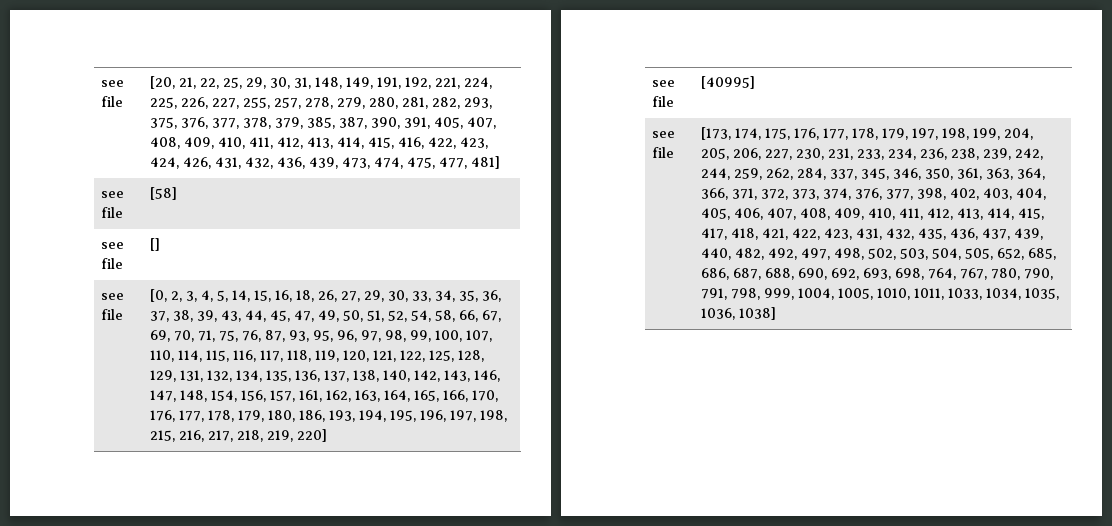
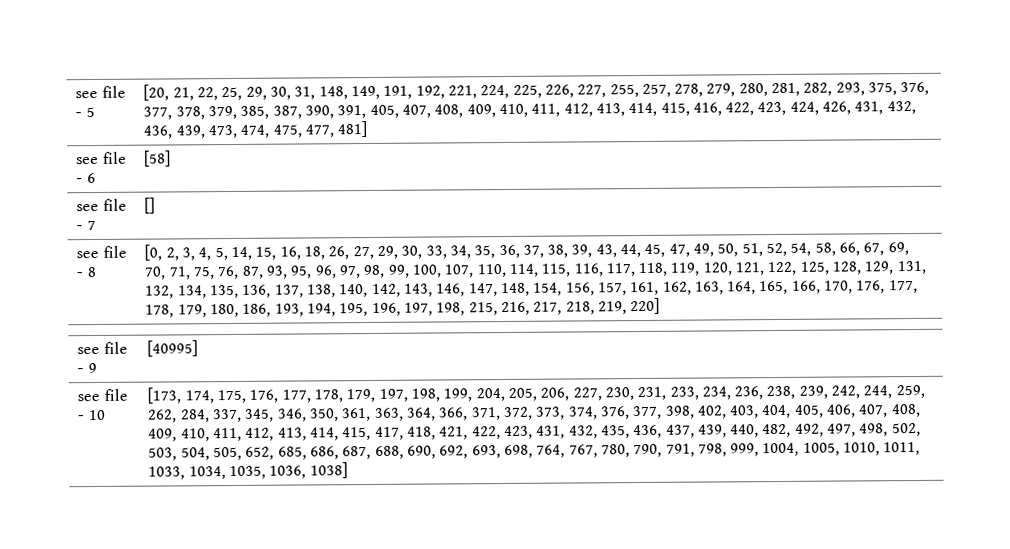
[101,80,125,87] [101,96,124,107] see file -> [75,85,126,99] [75,107,95,118] see file - 5
(124, 212) none -> [76,173,96,184] - 6
(124, 263) none -> [76,220,96,231] - 7
(124, 314) none -> [76,266,97,278] - 8
(675, 101) none -> [77,362,97,374] - 9
(675, 152) none -> [78,409,106,421] - 10

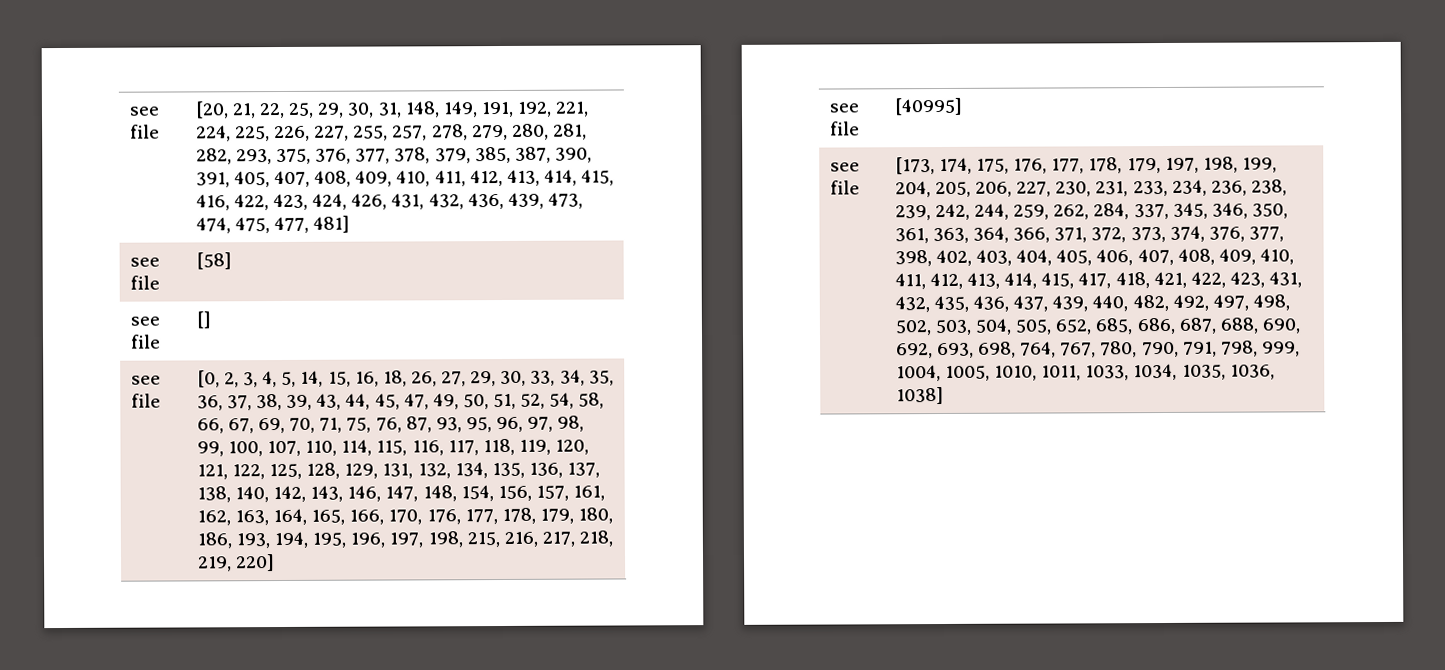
[75,85,126,99] [75,107,95,118] see file - 5 -> [128,106,159,116] [129,124,160,139] see file
[76,173,96,184] - 6 -> (160, 282) none
[76,220,96,231] - 7 -> (161, 341) none
[76,266,97,278] - 8 -> (161, 400) none
[77,362,97,374] - 9 -> (860, 128) none
[78,409,106,421] - 10 -> (860, 187) none

